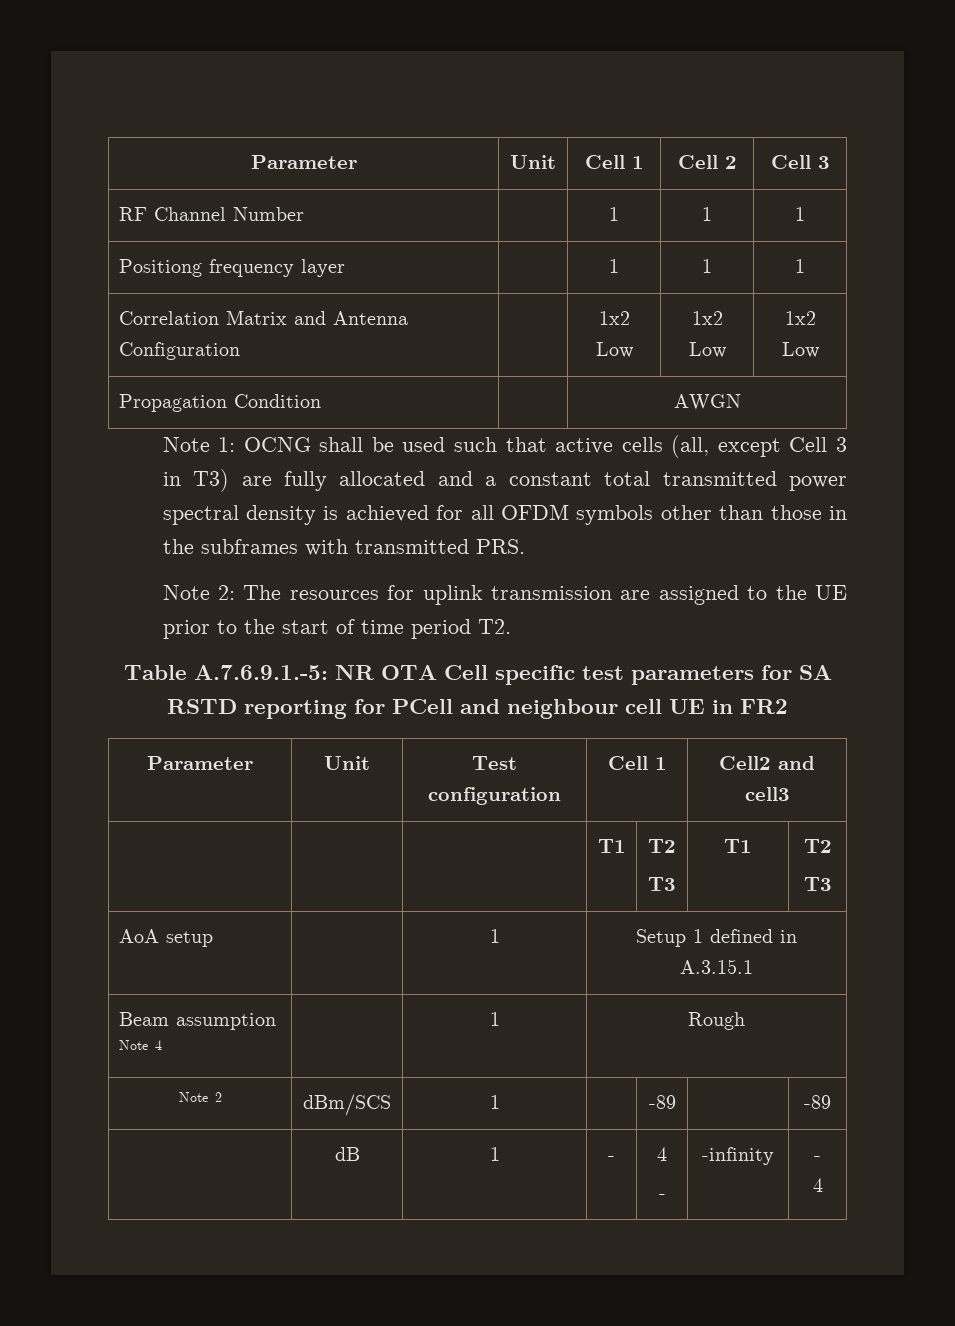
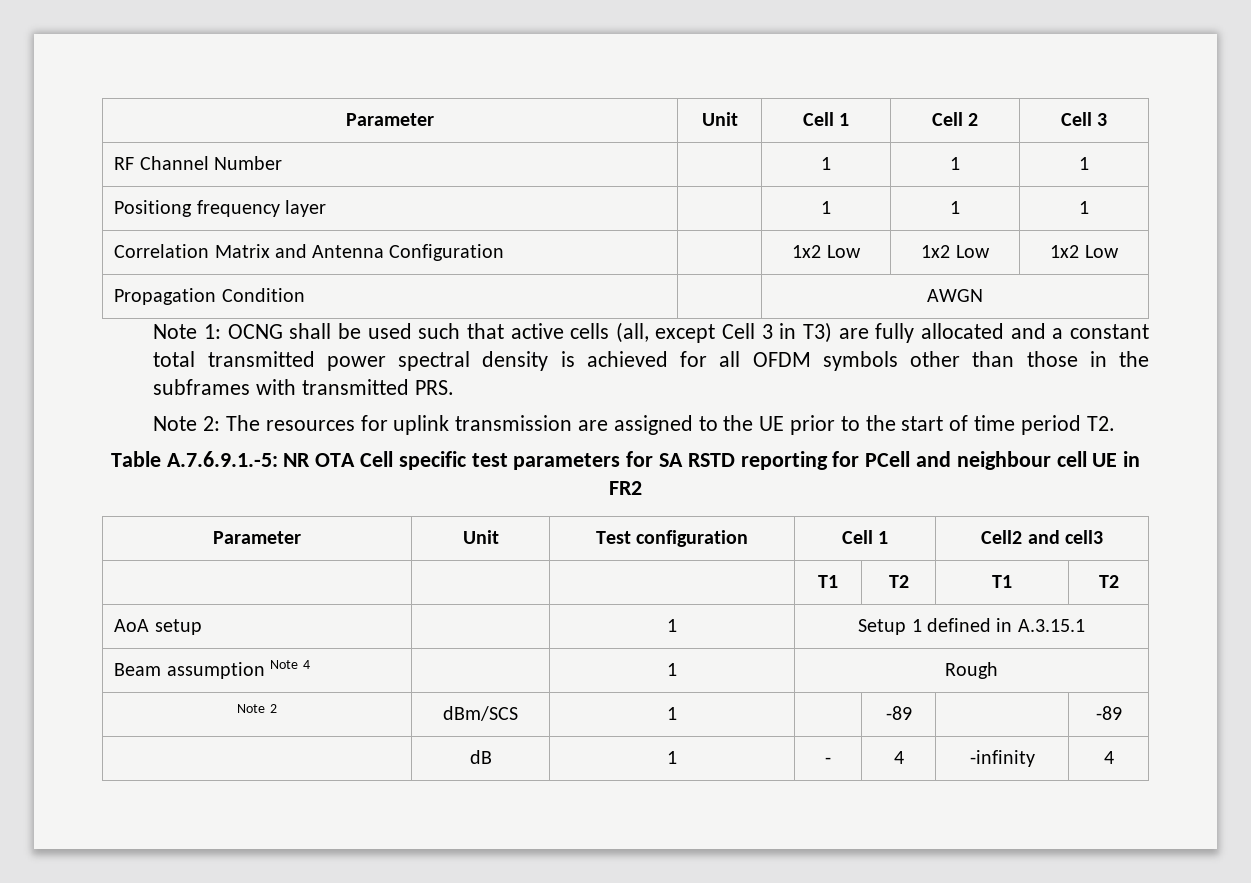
[648,877,676,891] [724,839,752,853] [803,839,832,853] [803,877,832,891] // T3 | T1 | T2 // T3 -> [992,575,1012,588] [1098,575,1119,588] | T1 | T2
[658,1194,666,1199] // - -> (904, 757) none
[814,1156,821,1161] - // -> (1035, 758) none

